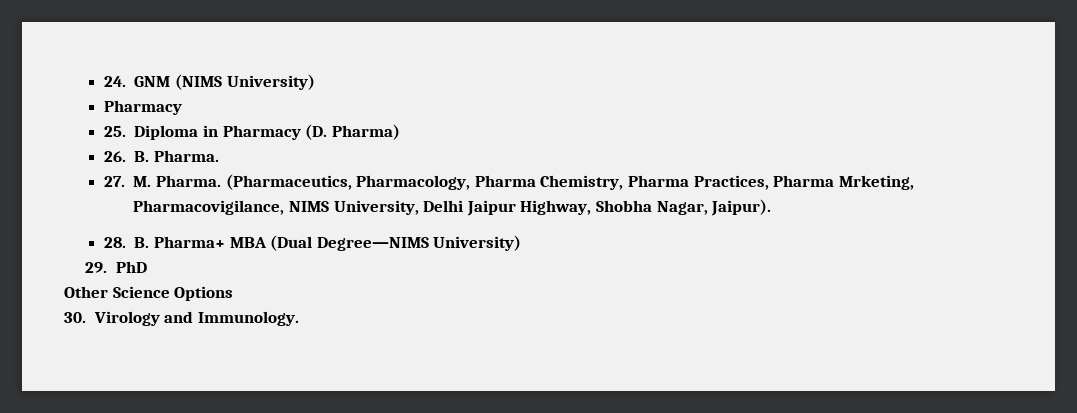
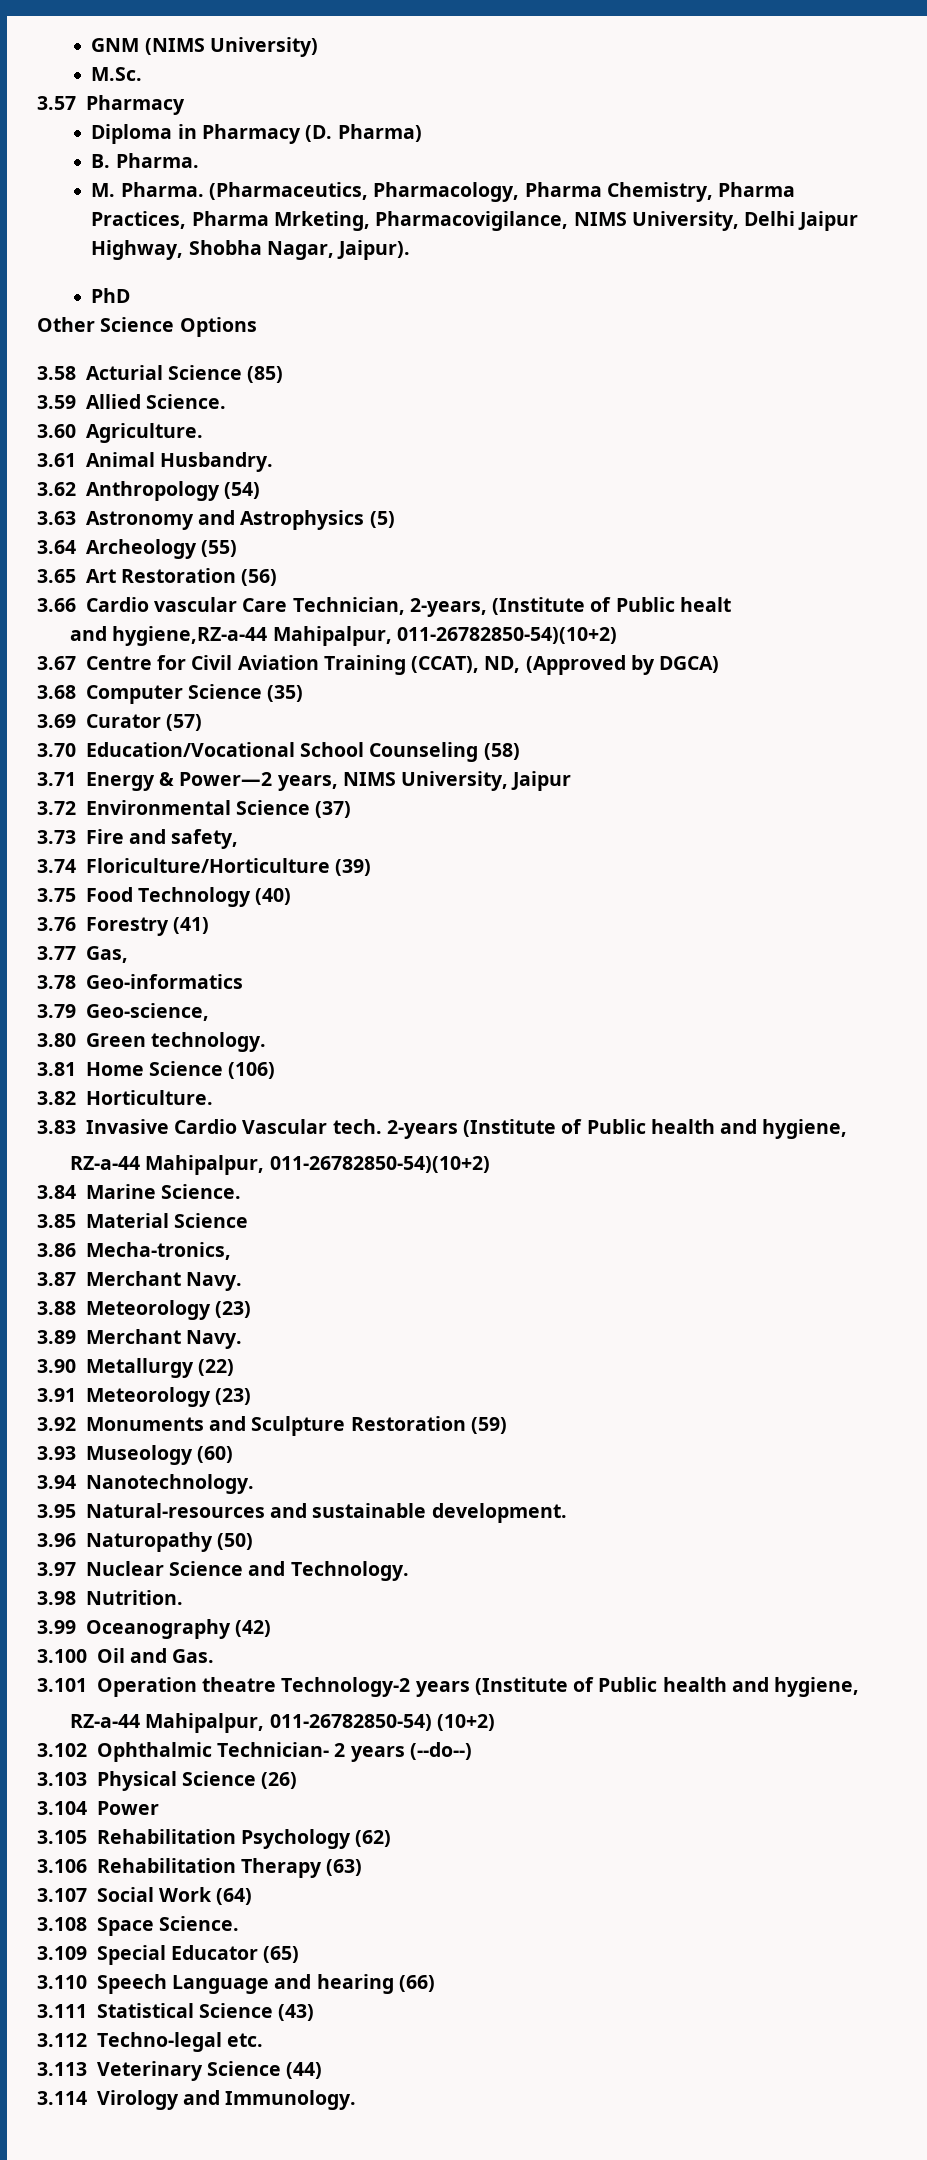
[103,76,126,87] 24. -> (91, 45) none
(315, 82) none -> [91,67,143,81] [37,96,76,110] M.Sc. // 3.57
[103,126,126,137] 25. -> (185, 105) none
[103,151,126,162] 26. -> (422, 133) none
[103,176,125,187] 27. -> (199, 160) none
[103,235,522,251] [85,261,147,273] [64,286,234,301] [64,312,86,323] 28. B. Pharma+ MBA (Dual Degree—NIMS University) // 29. PhD // Other Science Options // 30. -> [91,288,131,303] [37,317,257,337] [37,365,284,383] [37,394,227,409] [37,423,203,443] [37,452,274,472] [37,481,261,501] [37,510,395,530] [37,539,238,559] [37,568,278,586] [37,597,731,617] [70,626,617,646] [37,655,720,675] [37,684,304,704] [37,714,203,731] [37,742,520,762] [37,771,572,791] [37,800,352,818] [37,829,239,849] [37,858,372,876] [37,887,292,907] [37,917,210,936] [37,946,128,963] [37,974,243,989] [37,1003,209,1021] [37,1032,267,1052] [37,1061,276,1079] [37,1090,213,1105] [37,1119,848,1139] [70,1155,490,1175] [37,1184,242,1199] [37,1213,249,1228] [37,1242,231,1260] [37,1271,243,1291] [37,1300,252,1320] [37,1329,243,1349] [37,1358,235,1378] [37,1387,252,1407] [37,1416,507,1436] [37,1445,234,1465] [37,1474,254,1494] [37,1503,567,1523] [37,1532,254,1552] [37,1561,409,1581] [37,1590,183,1605] [37,1619,272,1639] [37,1648,215,1663] [37,1677,860,1697] [70,1713,495,1733] [37,1742,472,1762] [37,1771,298,1791] [37,1801,159,1815] [37,1829,392,1849] [37,1858,363,1878] [37,1887,253,1905] [37,1916,240,1936] [37,1945,300,1965] [37,1974,435,1994] [37,2003,315,2021] [37,2032,264,2052] [37,2061,323,2081] [37,2091,87,2105] PhD // Other Science Options // 3.58 Acturial Science (85) // 3.59 Allied Science. // 3.60 Agriculture. // 3.61 Animal Husbandry. // 3.62 Anthropology (54) // 3.63 Astronomy and Astrophysics (5) // 3.64 Archeology (55) // 3.65 Art Restoration (56) // 3.66 Cardio vascular Care Technician, 2-years, (Institute of Public healt // and hygiene,RZ-a-44 Mahipalpur, 011-26782850-54)(10+2) // 3.67 Centre for Civil Aviation Training (CCAT), ND, (Approved by DGCA) // 3.68 Computer Science (35) // 3.69 Curator (57) // 3.70 Education/Vocational School Counseling (58) // 3.71 Energy & Power—2 years, NIMS University, Jaipur // 3.72 Environmental Science (37) // 3.73 Fire and safety, // 3.74 Floriculture/Horticulture (39) // 3.75 Food Technology (40) // 3.76 Forestry (41) // 3.77 Gas, // 3.78 Geo-informatics // 3.79 Geo-science, // 3.80 Green technology. // 3.81 Home Science (106) // 3.82 Horticulture. // 3.83 Invasive Cardio Vascular tech. 2-years (Institute of Public health and hygiene, // RZ-a-44 Mahipalpur, 011-26782850-54)(10+2) // 3.84 Marine Science. // 3.85 Material Science // 3.86 Mecha-tronics, // 3.87 Merchant Navy. // 3.88 Meteorology (23) // 3.89 Merchant Navy. // 3.90 Metallurgy (22) // 3.91 Meteorology (23) // 3.92 Monuments and Sculpture Restoration (59) // 3.93 Museology (60) // 3.94 Nanotechnology. // 3.95 Natural-resources and sustainable development. // 3.96 Naturopathy (50) // 3.97 Nuclear Science and Technology. // 3.98 Nutrition. // 3.99 Oceanography (42) // 3.100 Oil and Gas. // 3.101 Operation theatre Technology-2 years (Institute of Public health and hygiene, // RZ-a-44 Mahipalpur, 011-26782850-54) (10+2) // 3.102 Ophthalmic Technician- 2 years (--do--) // 3.103 Physical Science (26) // 3.104 Power // 3.105 Rehabilitation Psychology (62) // 3.106 Rehabilitation Therapy (63) // 3.107 Social Work (64) // 3.108 Space Science. // 3.109 Special Educator (65) // 3.110 Speech Language and hearing (66) // 3.111 Statistical Science (43) // 3.112 Techno-legal etc. // 3.113 Veterinary Science (44) // 3.114

